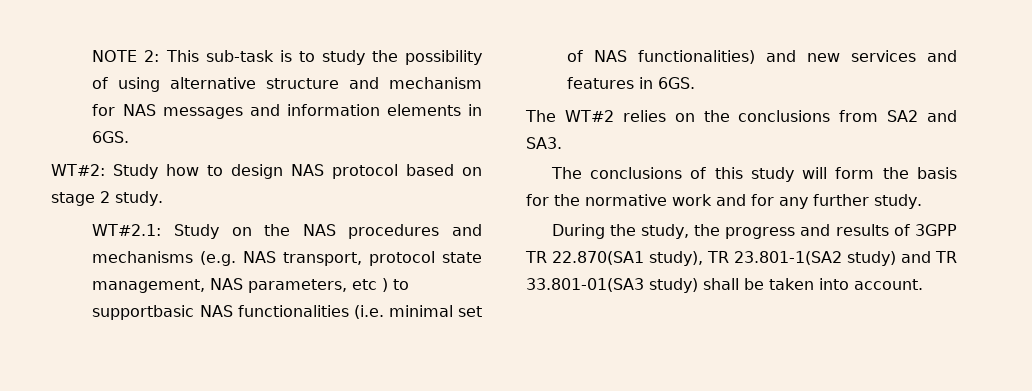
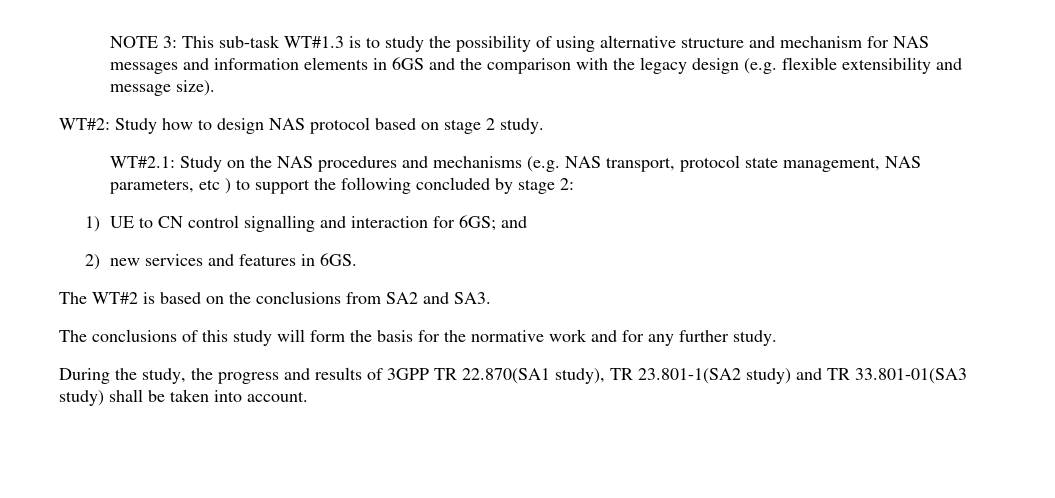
[144,50,160,62] 2: -> [163,36,178,48] 3:
(274, 56) none -> [284,36,345,48] WT#1.3
[92,131,130,143] 6GS. -> [392,57,963,74] [110,80,216,96] 6GS and the comparison with the legacy design (e.g. flexible extensibility and message size).
[92,305,482,320] [567,50,797,64] supportbasic NAS functionalities (i.e. minimal set of NAS functionalities) and -> [255,177,575,194] [84,215,528,232] [84,254,100,270] support the following concluded by stage 2: // 1) UE to CN control signalling and interaction for 6GS; and // 2)
[622,110,666,122] relies -> [143,292,201,304] is based

